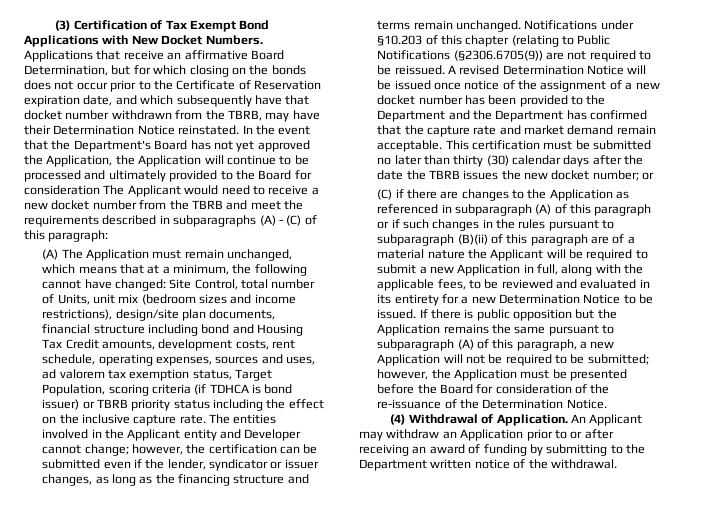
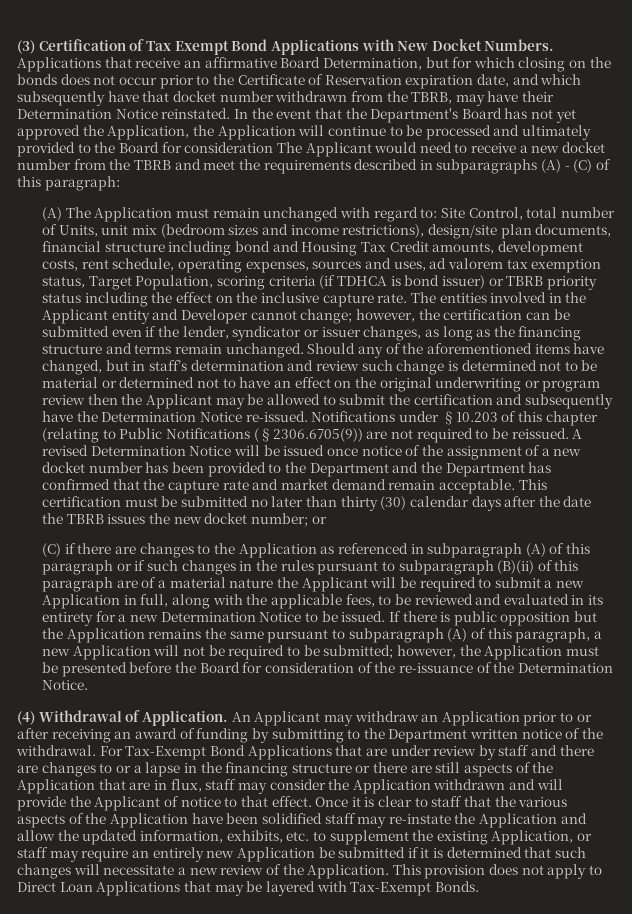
[227,249,293,261] [42,264,307,276] [42,279,166,291] unchanged, which means that at a minimum, the following cannot have changed: -> [263,207,438,222] unchanged with regard to:
(521, 26) none -> [307,343,605,358] [42,360,598,375] [42,377,601,392] [42,394,613,409] [42,411,308,422] Should any of the aforementioned items have changed, but in staff’s determination and review such change is determined not to be material or determined not to have an effect on the original underwriting or program review then the Applicant may be allowed to submit the certification and subsequently have the Determination Notice re-issued.
(617, 464) none -> [99,745,594,760] [17,762,554,777] [17,779,563,794] [17,796,568,811] [17,813,587,828] [17,830,593,845] [17,847,587,862] [17,864,603,879] [17,881,479,896] For Tax-Exempt Bond Applications that are under review by staff and there are changes to or a lapse in the financing structure or there are still aspects of the Application that are in flux, staff may consider the Application withdrawn and will provide the Applicant of notice to that effect. Once it is clear to staff that the various aspects of the Application have been solidified staff may re-instate the Application and allow the updated information, exhibits, etc. to supplement the existing Application, or staff may require an entirely new Application be submitted if it is determined that such changes will necessitate a new review of the Application. This provision does not apply to Direct Loan Applications that may be layered with Tax-Exempt Bonds.

